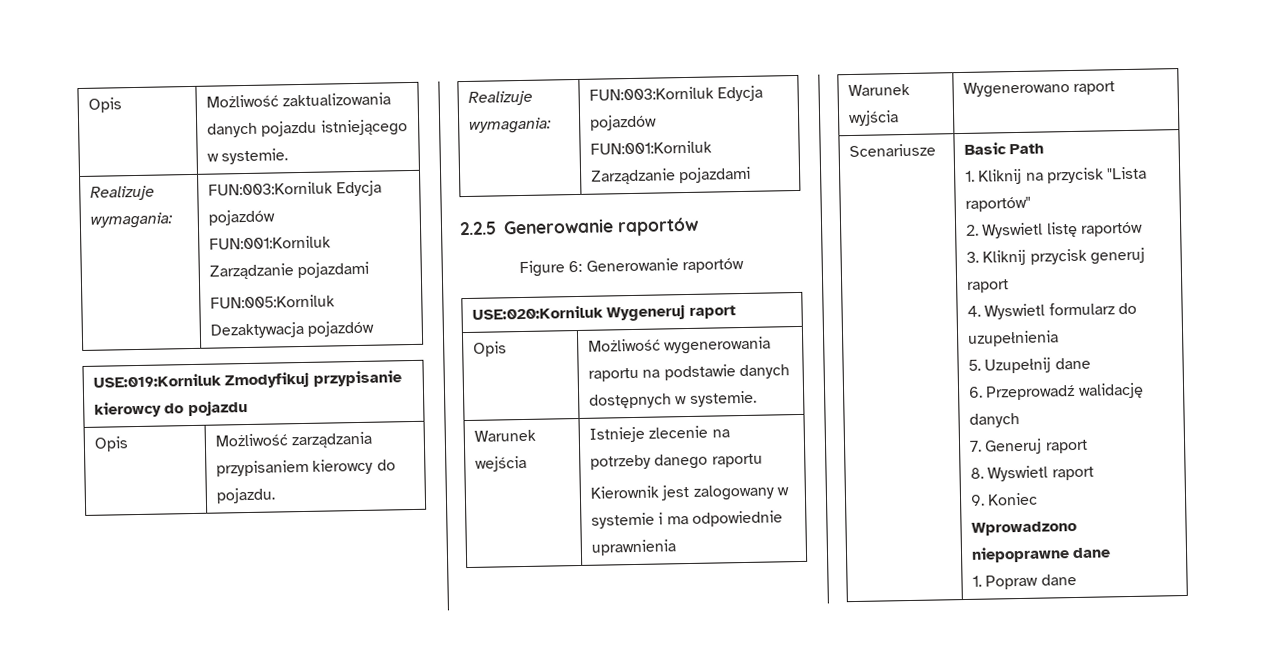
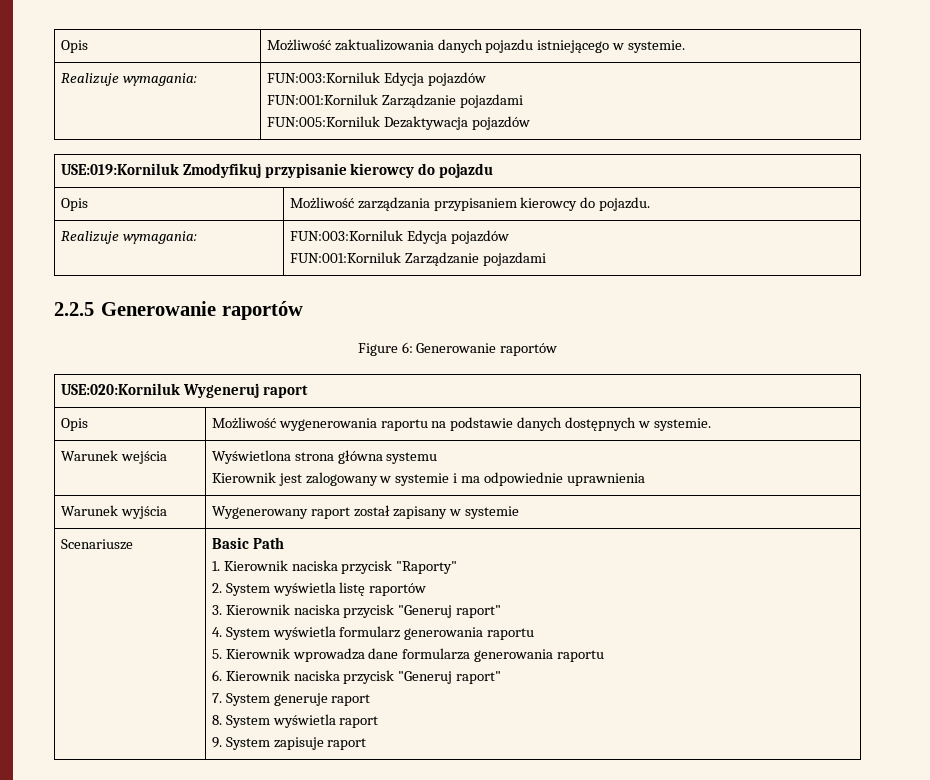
[589,425,730,443] [590,453,763,470] Istnieje zlecenie na potrzeby danego raportu -> [211,450,438,464] Wyświetlona strona główna systemu
[963,81,1116,98] Wygenerowano raport -> [211,505,520,519] Wygenerowany raport został zapisany w systemie
[978,166,1147,185] [965,196,1032,212] Kliknij na przycisk "Lista raportów" -> [223,560,458,574] Kierownik naciska przycisk "Raporty"
[982,222,1044,239] Wyswietl -> [225,582,336,596] System wyświetla
[982,247,1145,266] [967,279,1010,293] [967,302,1137,320] [967,330,1060,347] Kliknij przycisk generuj raport // 4. Wyswietl formularz do uzupełnienia -> [225,604,502,618] [211,626,535,640] Kierownik naciska przycisk "Generuj raport" // 4. System wyświetla formularz generowania raportu
[984,357,1091,374] [968,382,1144,401] [969,412,1021,428] Uzupełnij dane // 6. Przeprowadź walidację danych -> [225,648,605,662] [211,670,502,684] Kierownik wprowadza dane formularza generowania raportu // 6. Kierownik naciska przycisk "Generuj raport"
[984,438,1043,455] Generuj -> [225,693,328,706] System generuje
[987,465,1049,482] Wyswietl -> [225,714,336,728] System wyświetla
[987,492,1039,506] [971,520,1078,536] [971,546,1112,563] [972,573,1077,590] Koniec // Wprowadzono niepoprawne dane // 1. Popraw dane -> [225,737,367,750] System zapisuje raport

